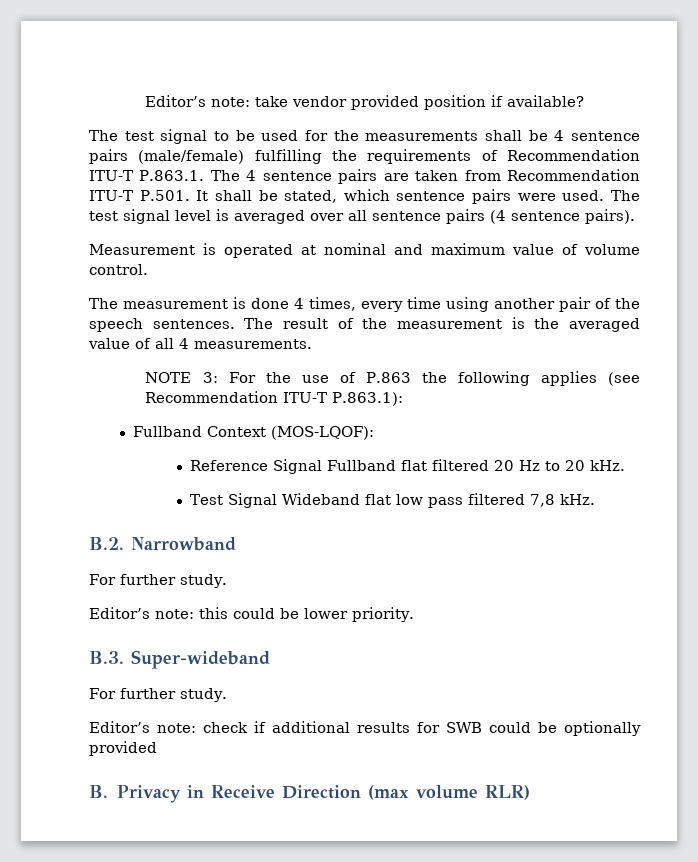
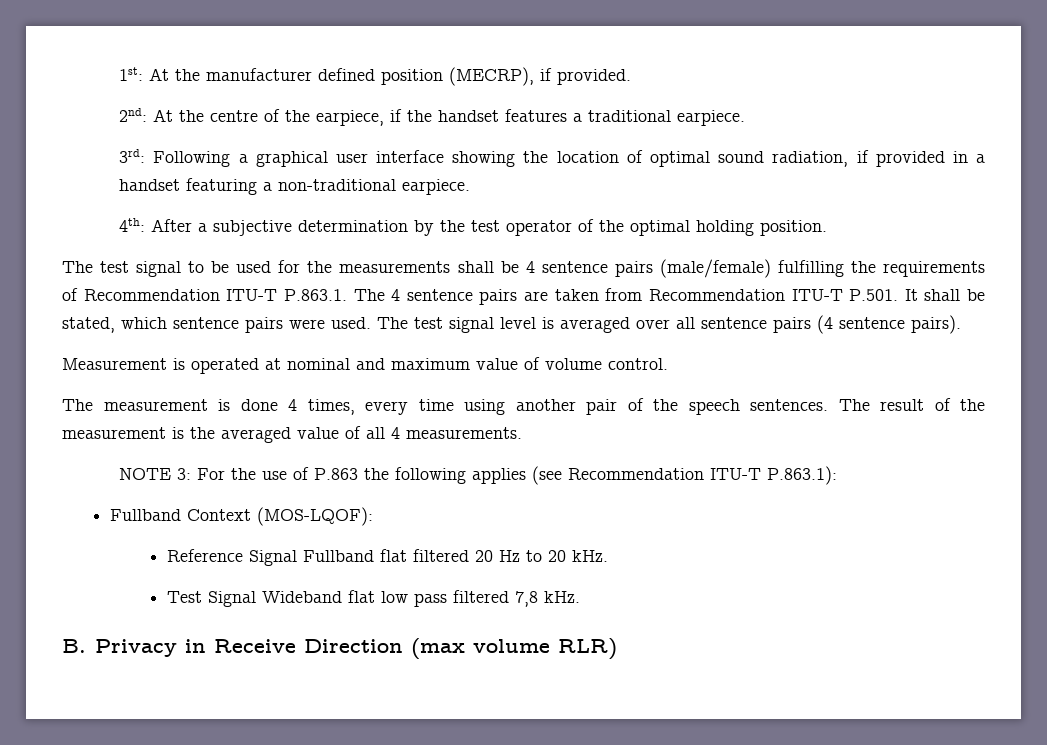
[145,95,585,110] Editor’s note: take vendor provided position if available? -> [119,67,632,86] [119,108,746,126] [119,149,985,167] [119,178,471,195] [119,218,828,236] 1st: At the manufacturer defined position (MECRP), if provided. // 2nd: At the centre of the earpiece, if the handset features a traditional earpiece. // 3rd: Following a graphical user interface showing the location of optimal sound radiation, if provided in a handset featuring a non-traditional earpiece. // 4th: After a subjective determination by the test operator of the optimal holding position.
[89,537,236,551] [89,574,227,588] [89,607,414,622] [89,650,270,669] [89,688,227,702] [89,721,641,736] [89,741,157,756] // B.2. Narrowband // For further study. // Editor’s note: this could be lower priority. // B.3. Super-wideband // For further study. // Editor’s note: check if additional results for SWB could be optionally provided -> (581, 597) none

